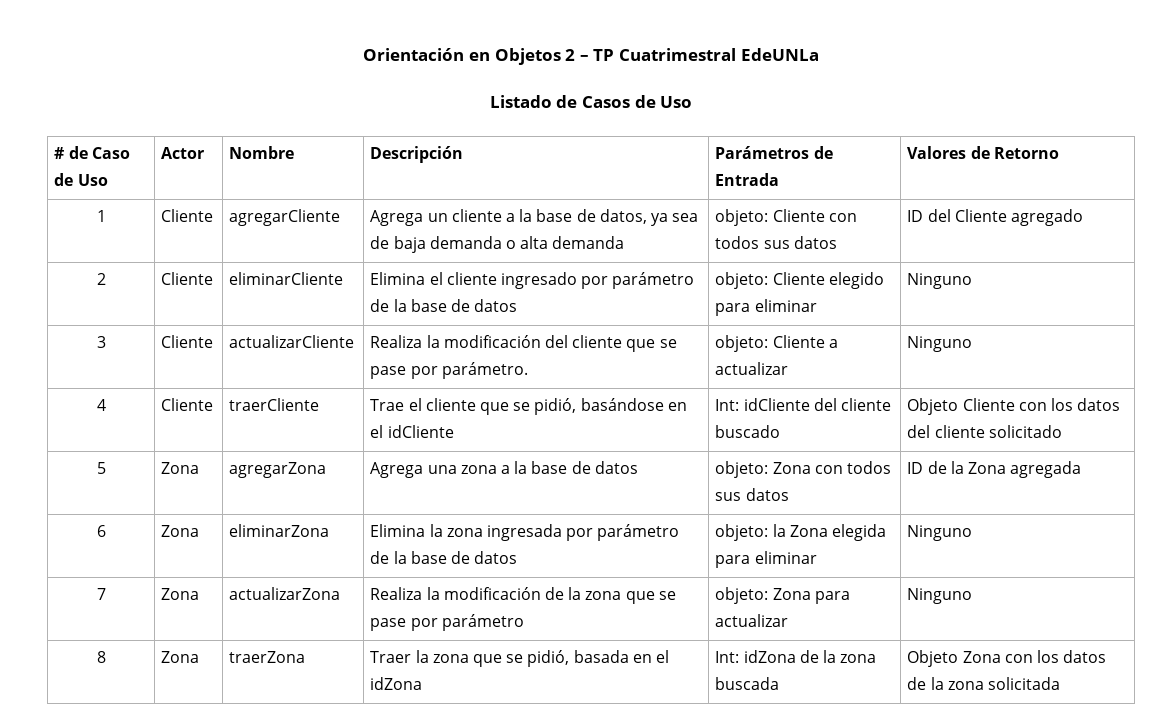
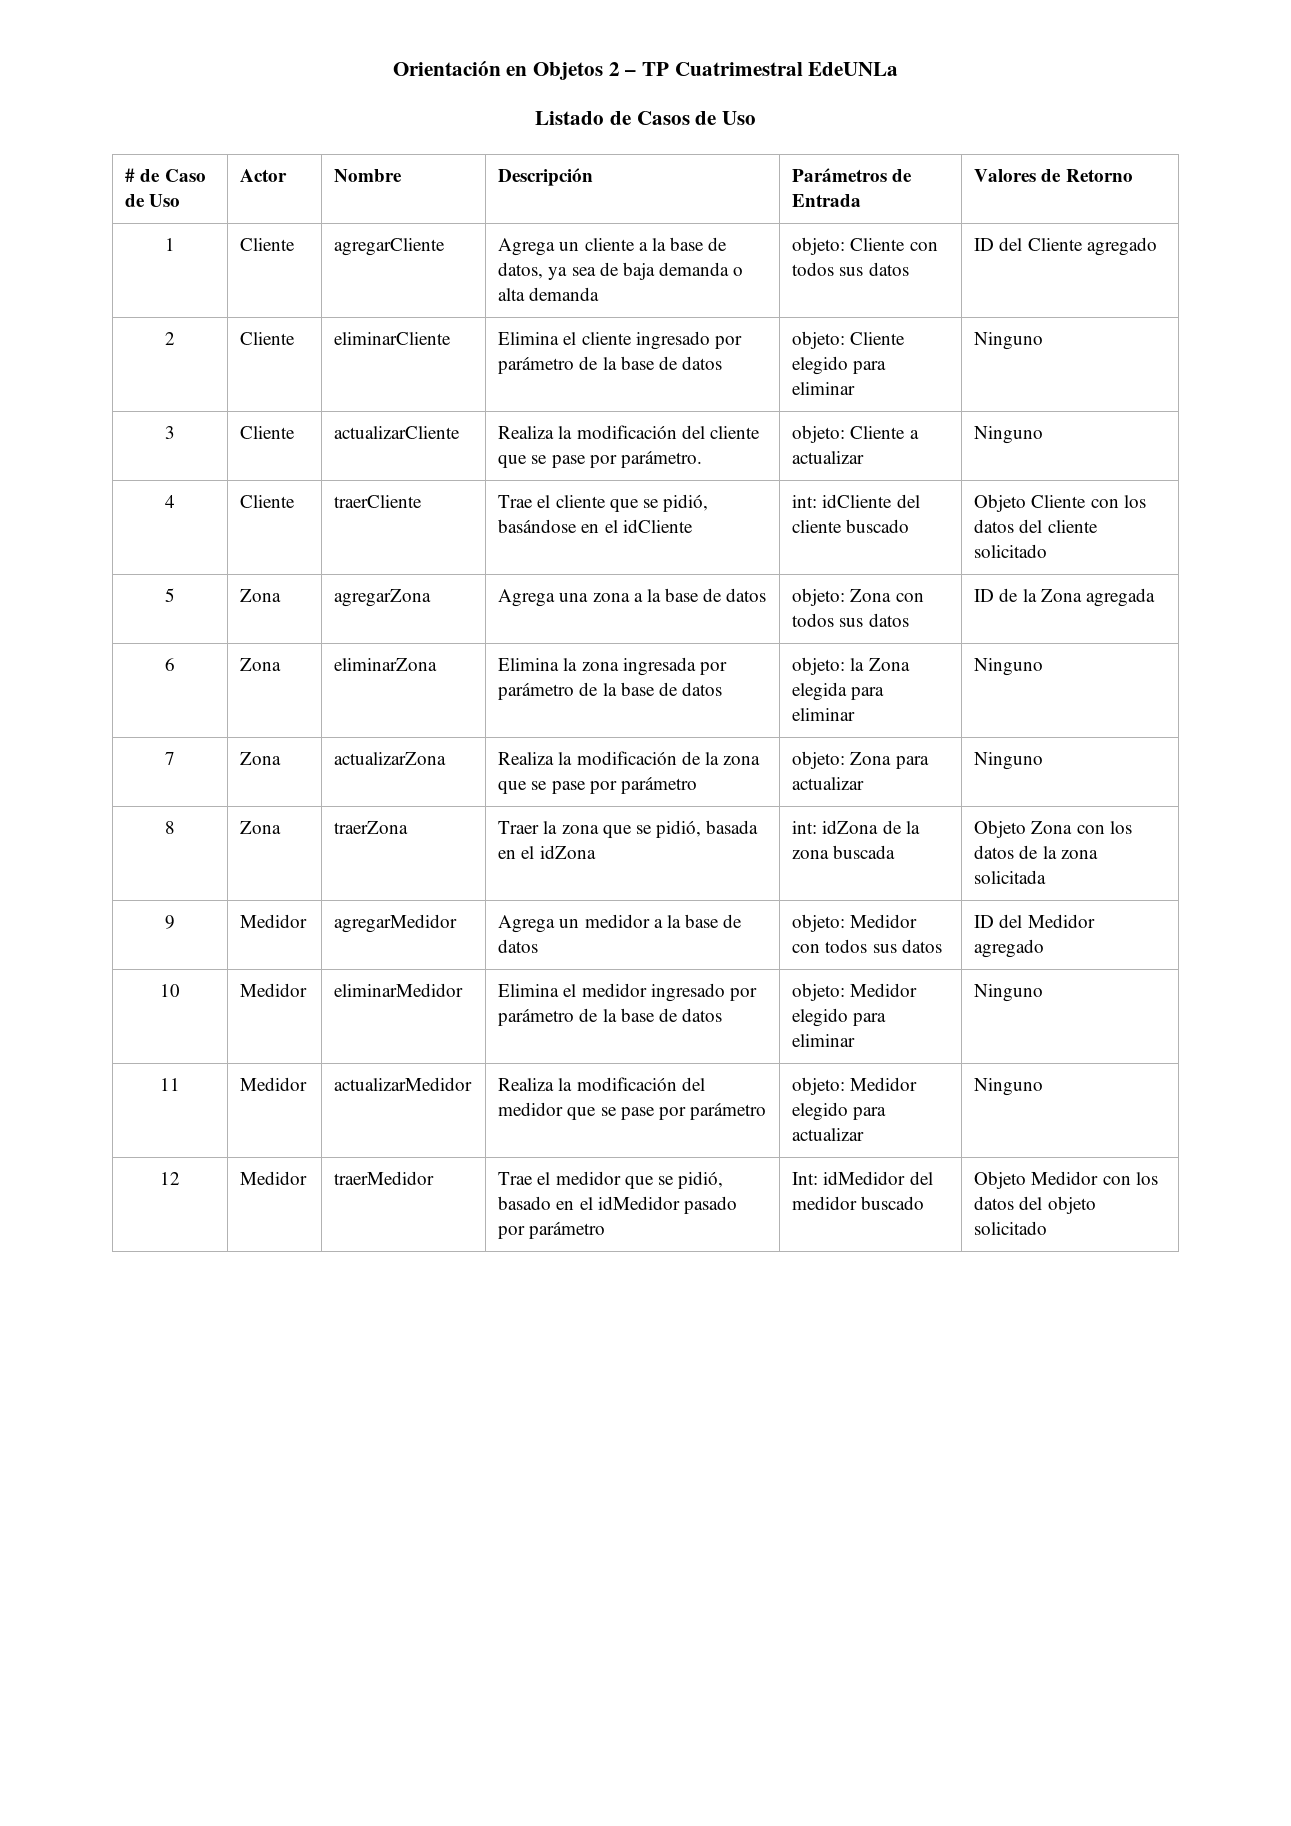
[715,399,740,411] Int: -> [792,495,818,508] int:
[715,651,740,663] Int: -> [792,821,818,834] int:
(1060, 683) none -> [165,915,175,929] [240,914,308,928] [334,914,458,933] [498,914,743,933] [498,939,539,953] [792,914,918,932] [792,939,942,953] [974,914,1095,928] [974,939,1045,958] [160,984,180,997] [240,983,308,997] [334,983,464,997] [498,983,757,1002] [498,1008,722,1026] [792,983,918,1001] [792,1008,887,1027] [792,1034,856,1047] [974,984,1044,1002] [160,1078,180,1091] [240,1077,308,1091] [334,1077,473,1091] [498,1077,705,1091] [498,1102,766,1120] [792,1077,918,1095] [792,1102,887,1121] [792,1128,865,1141] [974,1078,1044,1096] [160,1172,180,1185] [240,1171,308,1185] [334,1171,435,1185] [498,1171,723,1189] [498,1196,737,1214] [498,1222,606,1239] [792,1171,933,1185] [792,1196,925,1210] [974,1171,1158,1189] [974,1196,1096,1214] [974,1221,1048,1235] // 9 | Medidor | agregarMedidor | Agrega un medidor a la base de datos | objeto: Medidor con todos sus datos | ID del Medidor agregado // 10 | Medidor | eliminarMedidor | Elimina el medidor ingresado por parámetro de la base de datos | objeto: Medidor elegido para eliminar | Ninguno // 11 | Medidor | actualizarMedidor | Realiza la modificación del medidor que se pase por parámetro | objeto: Medidor elegido para actualizar | Ninguno // 12 | Medidor | traerMedidor | Trae el medidor que se pidió, basado en el idMedidor pasado por parámetro | Int: idMedidor del medidor buscado | Objeto Medidor con los datos del objeto solicitado

